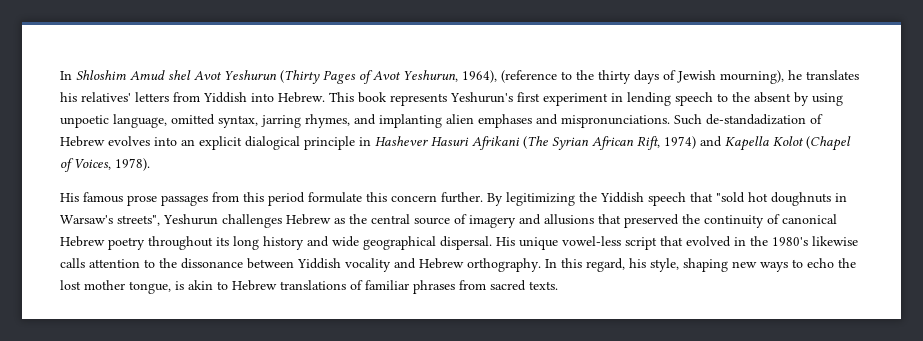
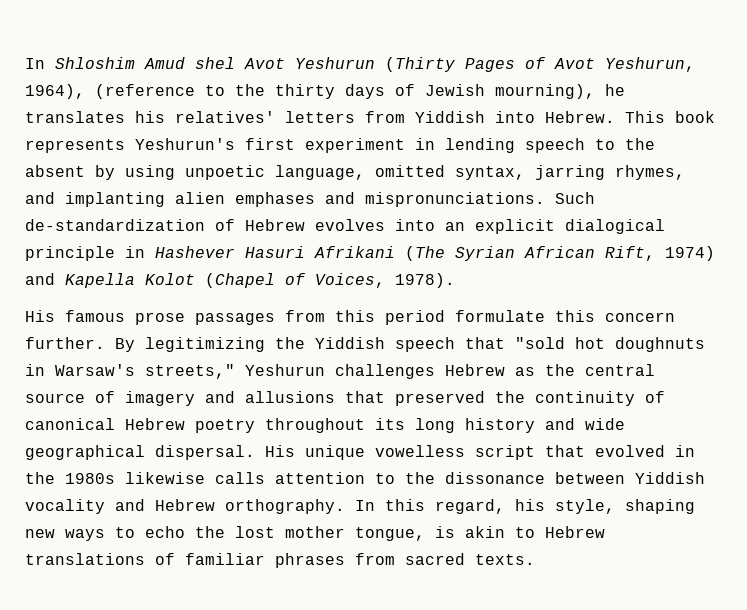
[706,114,806,125] de-standadization -> [25,219,205,231] de-standardization
[117,215,160,226] streets", -> [145,364,235,379] streets,"
[562,236,621,246] vowel-less -> [375,445,465,457] vowelless
[772,237,808,246] 1980's -> [65,473,115,484] 1980s

